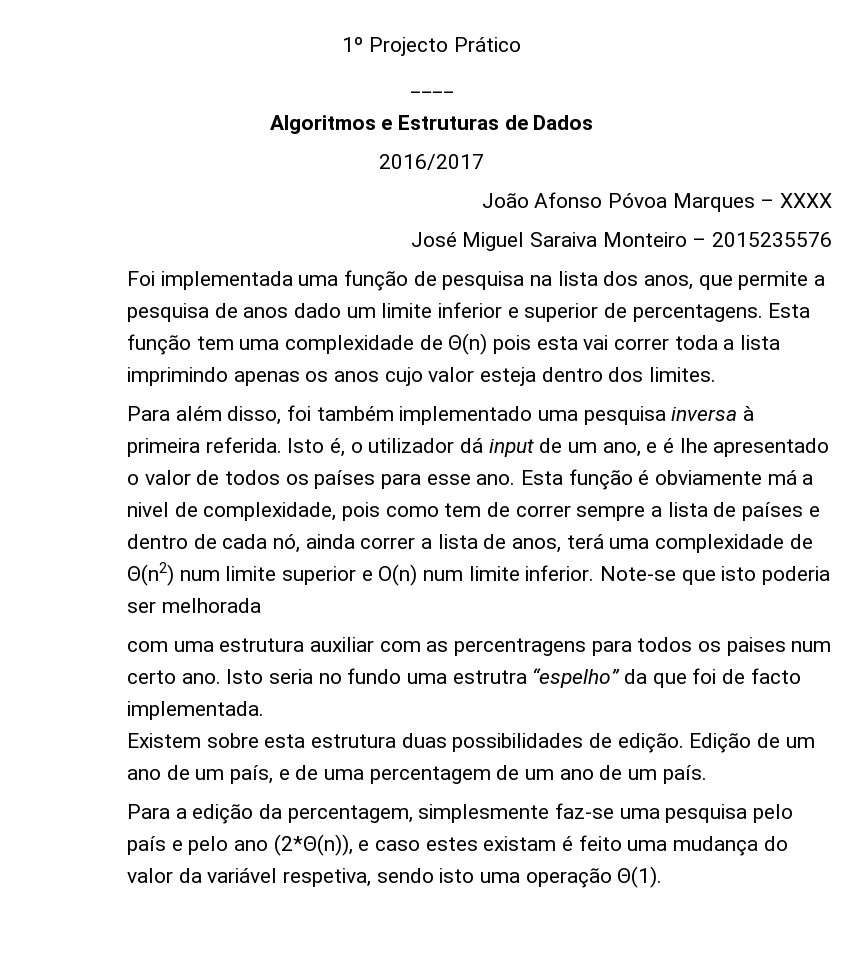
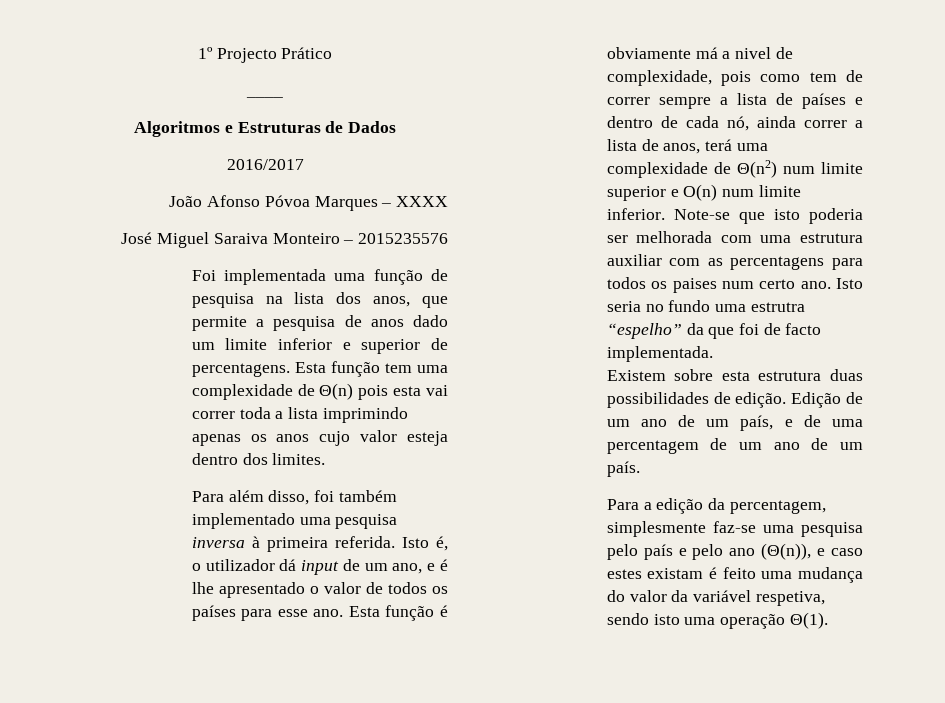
(261, 605) // -> (713, 237) none
[454,638,587,656] percentragens -> [730,256,825,270] percentagens
[273,834,353,856] (2*Θ(n)), -> [761,543,812,560] (Θ(n)),

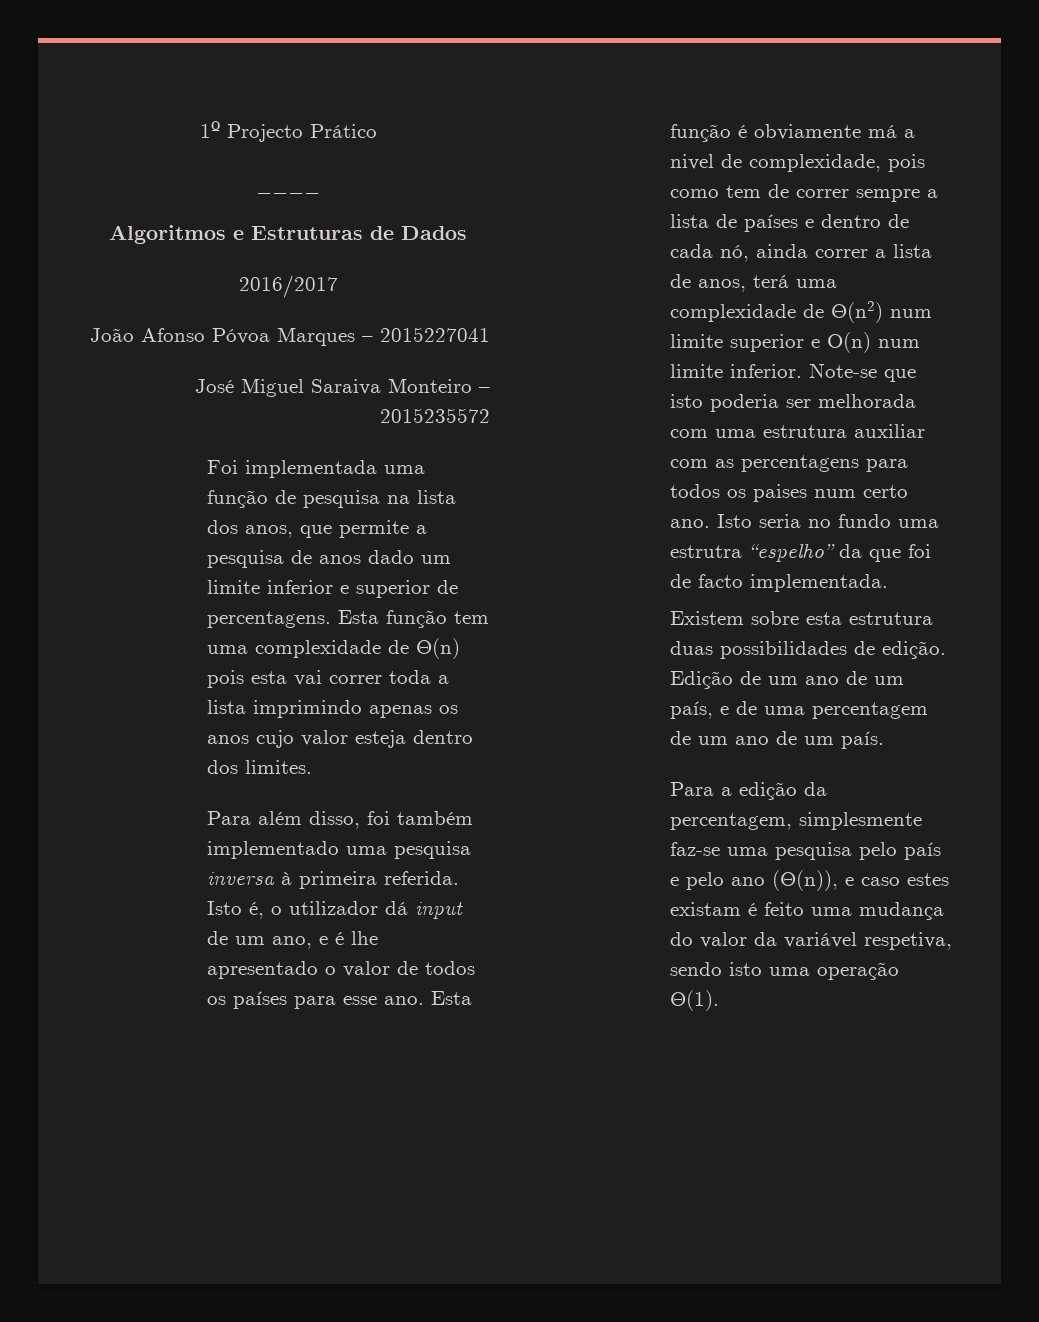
[396,196,448,207] XXXX -> [380,327,490,342] 2015227041
[358,233,448,244] 2015235576 -> [380,408,490,423] 2015235572

